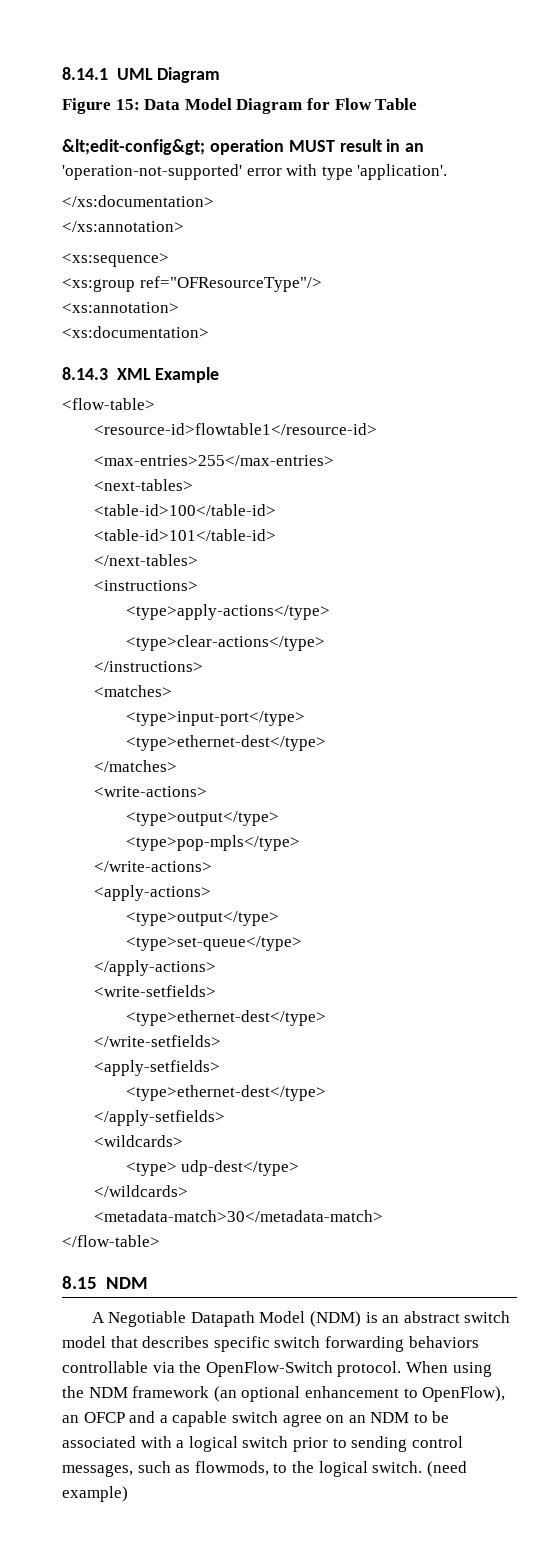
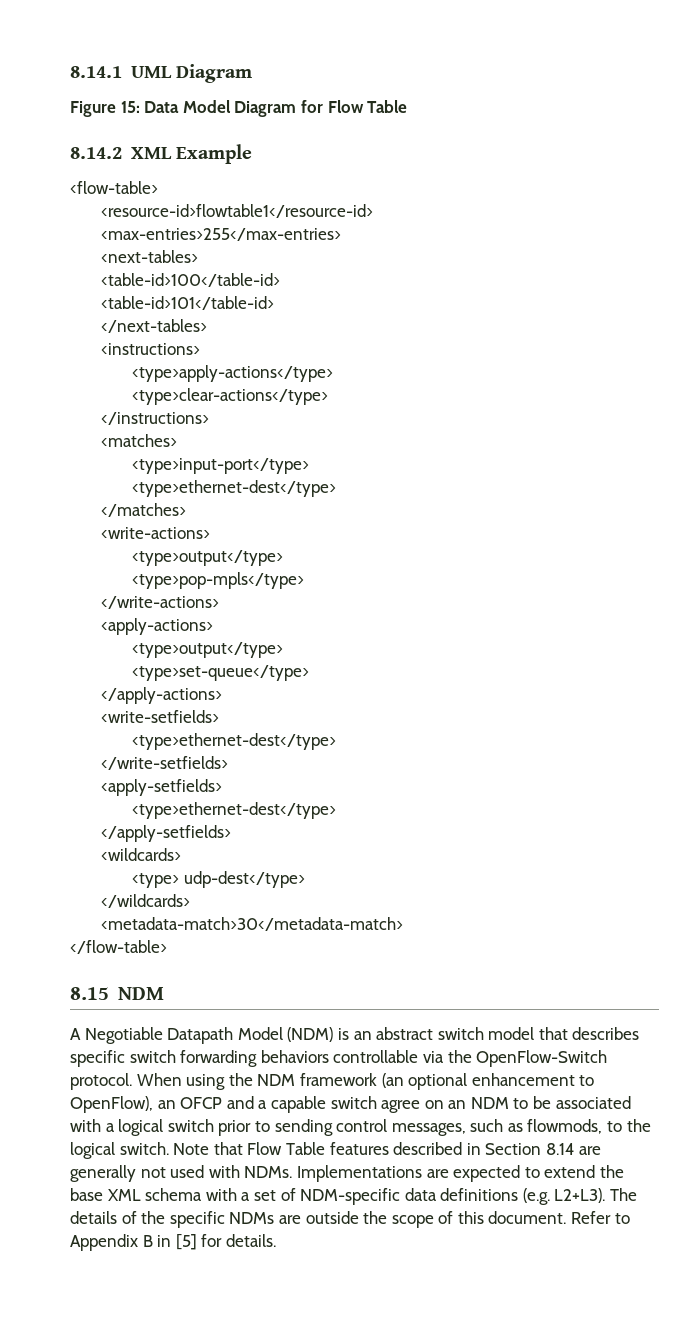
[62,139,425,155] [62,164,448,180] [62,195,214,207] [62,221,184,232] [62,253,169,267] [62,276,322,292] [62,302,179,313] [62,326,209,338] [62,367,108,380] &lt;edit-config&gt; operation MUST result in an // 'operation-not-supported' error with type 'application'. // </xs:documentation> // </xs:annotation> // <xs:sequence> // <xs:group ref="OFResourceType"/> // <xs:annotation> // <xs:documentation> // 8.14.3 -> [70,147,122,159] 8.14.2
[426,1461,467,1477] [62,1486,128,1502] (need example) -> [173,1142,602,1155] [70,1165,624,1182] [70,1188,638,1205] [70,1211,630,1228] [70,1234,276,1251] Note that Flow Table features described in Section 8.14 are generally not used with NDMs. Implementations are expected to extend the base XML schema with a set of NDM-specific data definitions (e.g. L2+L3). The details of the specific NDMs are outside the scope of this document. Refer to Appendix B in [5] for details.

